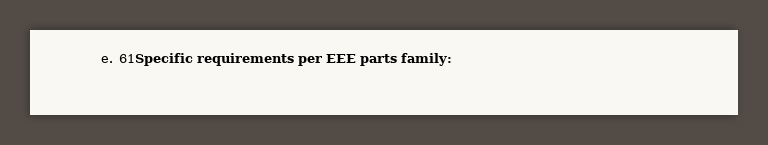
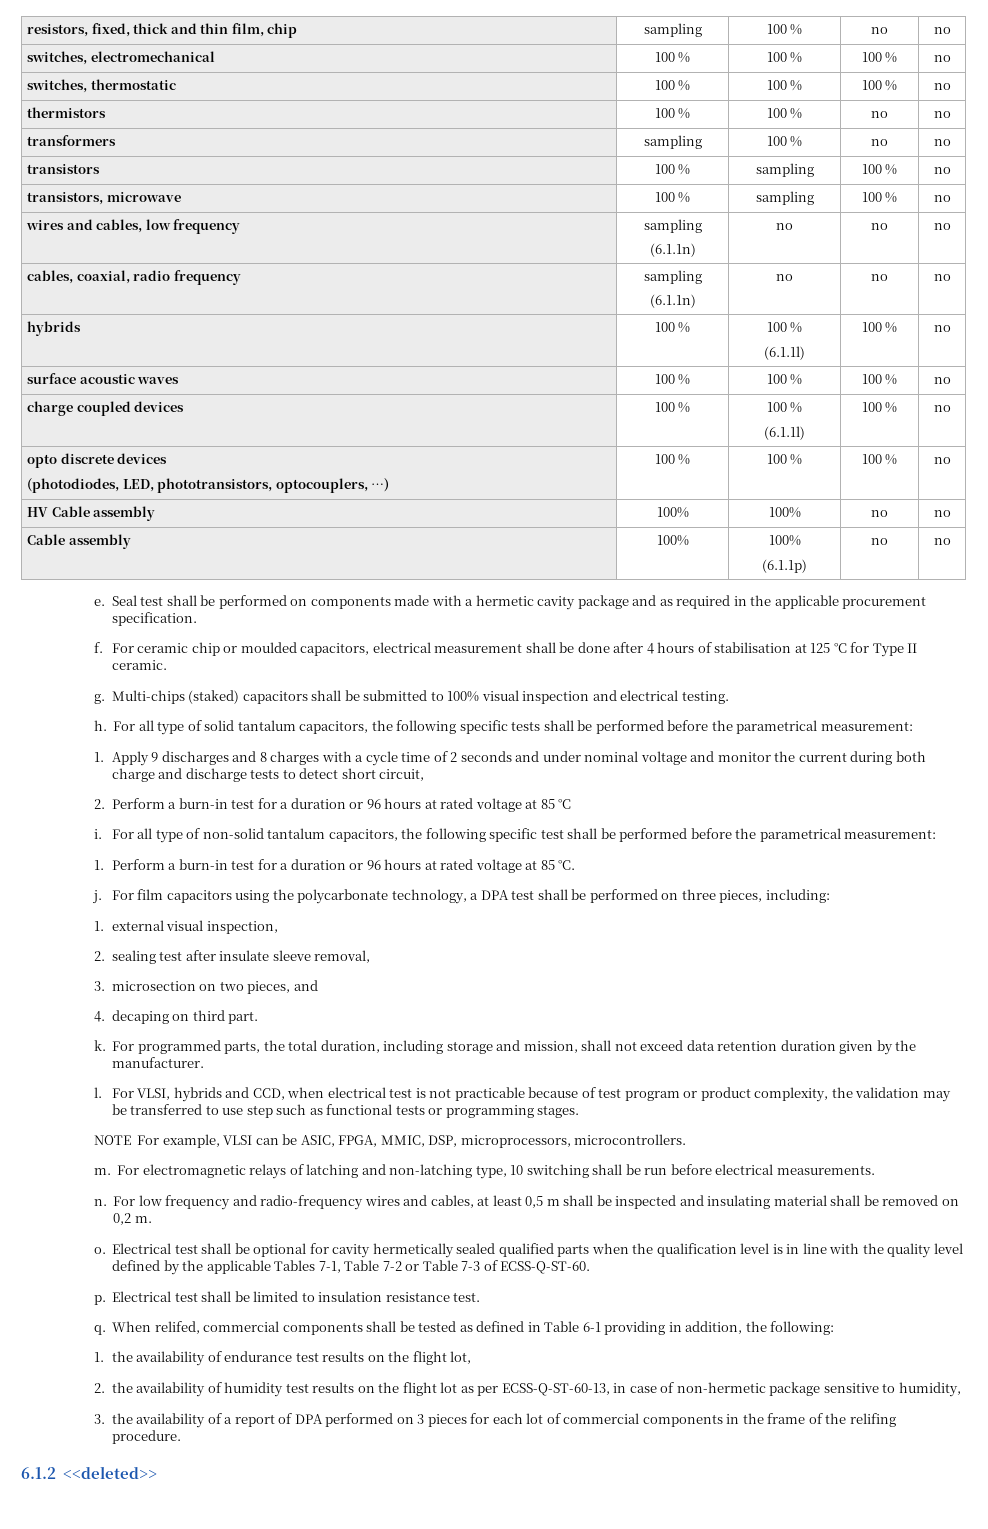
[101,53,453,66] e. 61Specific requirements per EEE parts family: -> [27,23,298,38] [643,23,702,37] [766,24,803,35] [871,27,888,34] [933,27,951,34] [27,51,215,65] [654,52,691,63] [766,52,803,63] [861,52,898,63] [933,55,951,62] [27,79,176,93] [654,80,691,91] [766,80,803,91] [861,80,898,91] [933,83,951,90] [27,107,107,118] [654,108,691,119] [766,108,803,119] [871,111,888,118] [933,111,951,118] [27,135,117,146] [643,135,702,149] [766,136,803,147] [871,139,888,146] [933,139,951,146] [27,164,101,174] [654,164,691,175] [755,163,814,177] [861,164,898,175] [933,167,951,174] [27,192,181,205] [654,192,691,203] [755,191,814,205] [861,192,898,203] [933,195,951,202] [26,219,241,234] [643,219,702,233] [649,243,696,257] [776,223,793,230] [871,223,888,230] [933,223,951,230] [27,270,241,285] [643,270,702,284] [649,294,696,308] [776,274,793,281] [871,274,888,281] [933,274,951,281] [27,321,82,336] [654,322,691,333] [766,322,803,333] [764,346,805,360] [861,322,898,333] [933,325,951,332] [27,373,180,384] [654,374,691,385] [766,374,803,385] [861,374,898,385] [933,377,951,384] [27,401,185,416] [654,402,691,413] [766,402,803,413] [764,426,805,440] [861,402,898,413] [933,405,951,412] [27,453,168,468] [27,478,390,493] [654,454,691,465] [766,454,803,465] [861,454,898,465] [933,457,951,464] [27,506,156,521] [656,507,689,518] [768,507,801,518] [871,510,888,517] [933,510,951,517] [27,534,131,549] [656,535,689,546] [768,535,801,546] [762,559,807,573] [871,538,888,545] [933,538,951,545] [93,595,927,610] [111,612,197,626] [93,642,918,657] [111,660,167,670] [93,690,729,704] [93,720,913,735] [93,751,926,766] [111,768,425,782] [93,798,572,812] [93,828,937,843] [93,859,576,873] [91,889,830,904] [93,920,278,934] [93,950,371,964] [93,980,318,994] [93,1010,259,1024] [93,1040,917,1055] [112,1057,205,1068] [93,1087,951,1102] [111,1104,580,1118] [93,1134,687,1148] [93,1164,875,1179] [93,1195,959,1210] [113,1213,152,1225] [93,1243,963,1258] [112,1260,591,1275] [93,1291,481,1305] [93,1321,835,1335] [93,1351,472,1366] [93,1382,961,1397] [93,1413,896,1428] [111,1430,181,1444] [21,1466,157,1479] resistors, fixed, thick and thin film, chip | sampling | 100 % | no | no // switches, electromechanical | 100 % | 100 % | 100 % | no // switches, thermostatic | 100 % | 100 % | 100 % | no // thermistors | 100 % | 100 % | no | no // transformers | sampling | 100 % | no | no // transistors | 100 % | sampling | 100 % | no // transistors, microwave | 100 % | sampling | 100 % | no // wires and cables, low frequency | sampling // (6.1.1n) | no | no | no // cables, coaxial, radio frequency | sampling // (6.1.1n) | no | no | no // hybrids | 100 % | 100 % // (6.1.1l) | 100 % | no // surface acoustic waves | 100 % | 100 % | 100 % | no // charge coupled devices | 100 % | 100 % // (6.1.1l) | 100 % | no // opto discrete devices // (photodiodes, LED, phototransistors, optocouplers, …) | 100 % | 100 % | 100 % | no // HV Cable assembly | 100% | 100% | no | no // Cable assembly | 100% | 100% // (6.1.1p) | no | no // e. Seal test shall be performed on components made with a hermetic cavity package and as required in the applicable procurement specification. // f. For ceramic chip or moulded capacitors, electrical measurement shall be done after 4 hours of stabilisation at 125 °C for Type II ceramic. // g. Multi-chips (staked) capacitors shall be submitted to 100% visual inspection and electrical testing. // h. For all type of solid tantalum capacitors, the following specific tests shall be performed before the parametrical measurement: // 1. Apply 9 discharges and 8 charges with a cycle time of 2 seconds and under nominal voltage and monitor the current during both charge and discharge tests to detect short circuit, // 2. Perform a burn-in test for a duration or 96 hours at rated voltage at 85 °C // i. For all type of non-solid tantalum capacitors, the following specific test shall be performed before the parametrical measurement: // 1. Perform a burn-in test for a duration or 96 hours at rated voltage at 85 °C. // j. For film capacitors using the polycarbonate technology, a DPA test shall be performed on three pieces, including: // 1. external visual inspection, // 2. sealing test after insulate sleeve removal, // 3. microsection on two pieces, and // 4. decaping on third part. // k. For programmed parts, the total duration, including storage and mission, shall not exceed data retention duration given by the manufacturer. // l. For VLSI, hybrids and CCD, when electrical test is not practicable because of test program or product complexity, the validation may be transferred to use step such as functional tests or programming stages. // NOTE For example, VLSI can be ASIC, FPGA, MMIC, DSP, microprocessors, microcontrollers. // m. For electromagnetic relays of latching and non-latching type, 10 switching shall be run before electrical measurements. // n. For low frequency and radio-frequency wires and cables, at least 0,5 m shall be inspected and insulating material shall be removed on 0,2 m. // o. Electrical test shall be optional for cavity hermetically sealed qualified parts when the qualification level is in line with the quality level defined by the applicable Tables 7-1, Table 7-2 or Table 7-3 of ECSS-Q-ST-60. // p. Electrical test shall be limited to insulation resistance test. // q. When relifed, commercial components shall be tested as defined in Table 6-1 providing in addition, the following: // 1. the availability of endurance test results on the flight lot, // 2. the availability of humidity test results on the flight lot as per ECSS-Q-ST-60-13, in case of non-hermetic package sensitive to humidity, // 3. the availability of a report of DPA performed on 3 pieces for each lot of commercial components in the frame of the relifing procedure. // 6.1.2 <<deleted>>

